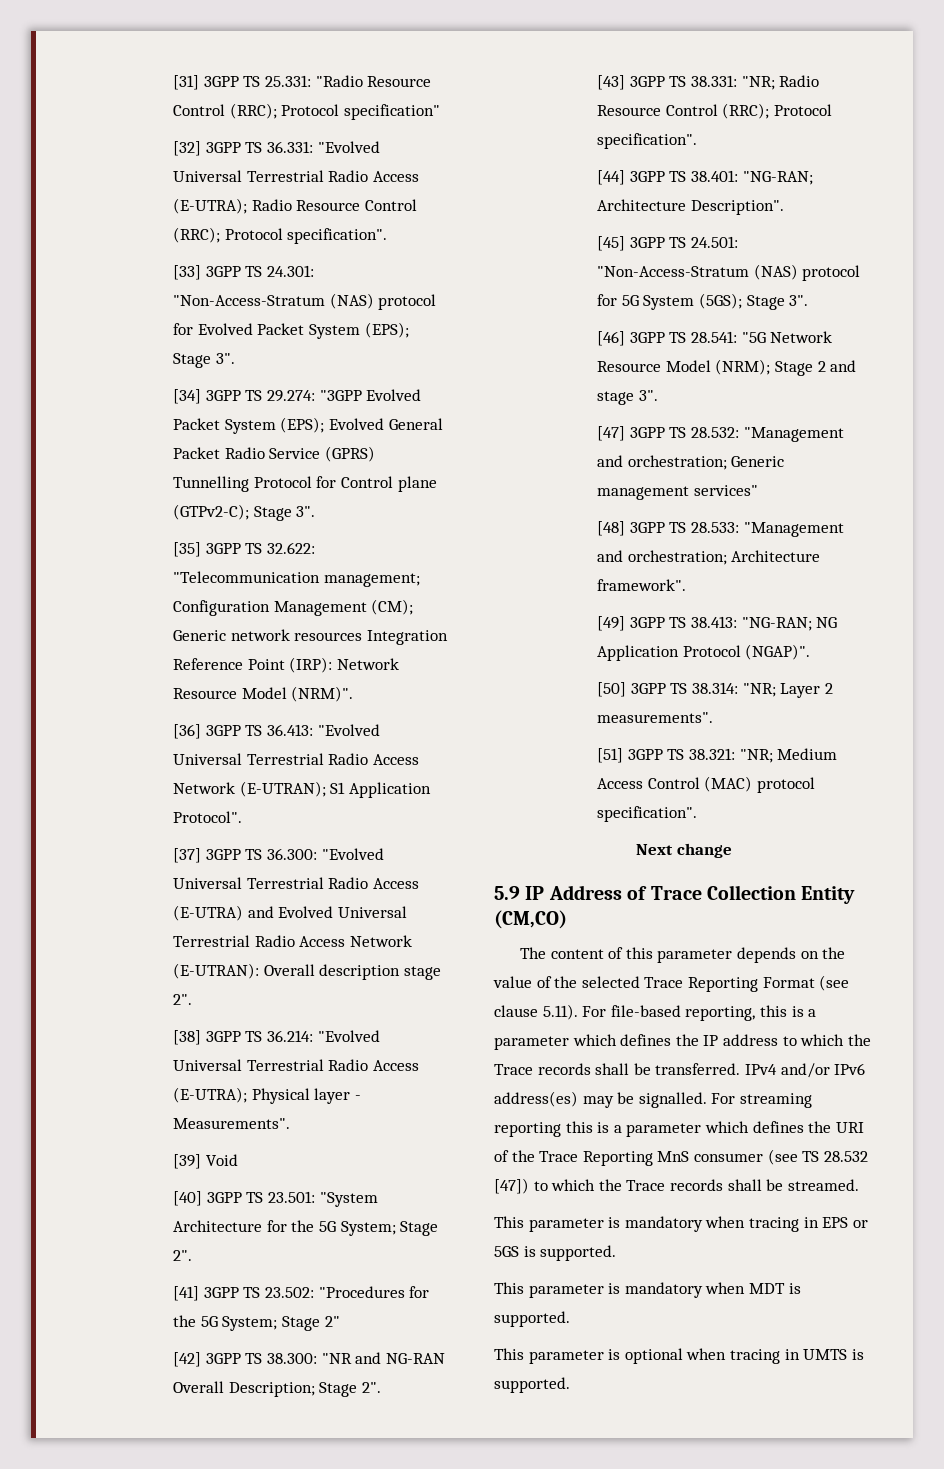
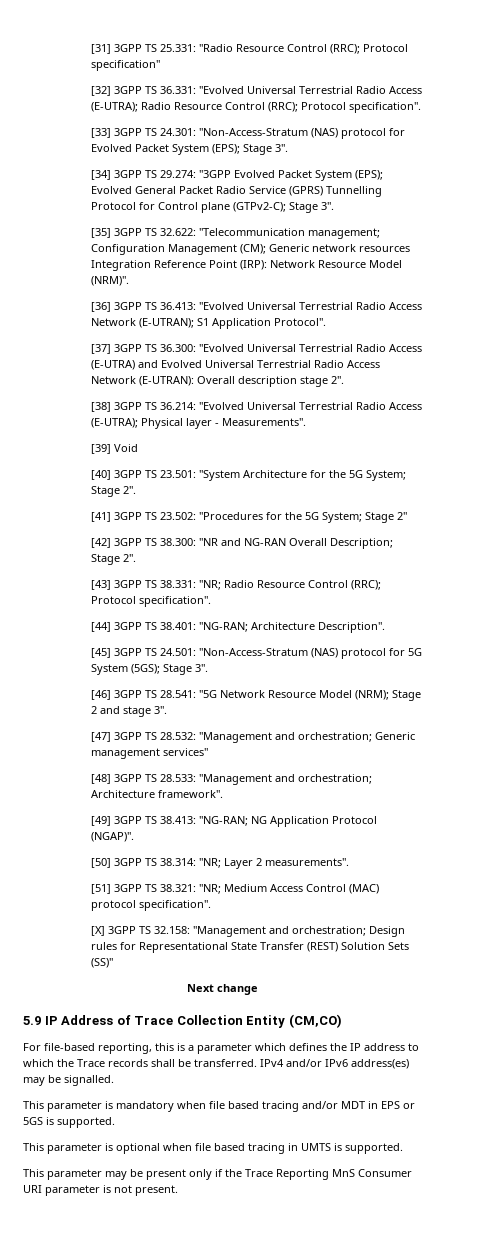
(698, 814) none -> [90,926,405,937] [90,942,409,953] [90,958,113,968] // [X] 3GPP TS 32.158: "Management and orchestration; Design rules for Representational State Transfer (REST) Solution Sets (SS)"
[520,947,846,963] [493,975,850,992] [494,1004,578,1020] The content of this parameter depends on the value of the selected Trace Reporting Format (see clause 5.11). -> (342, 1021) none
[711,1093,812,1108] [494,1121,864,1137] [494,1149,868,1166] [494,1178,859,1194] [494,1216,799,1232] For streaming reporting this is a parameter which defines the URI of the Trace Reporting MnS consumer (see TS 28.532 [47]) to which the Trace records shall be streamed. // This parameter is mandatory when tracing -> [23,1101,365,1112] // This parameter is mandatory when file based tracing and/or MDT
[624,1282,801,1298] [494,1311,570,1327] [494,1348,864,1364] [494,1377,570,1393] mandatory when MDT is supported. // This parameter is optional when tracing in UMTS is supported. -> [116,1143,403,1154] [23,1169,412,1180] [23,1185,178,1196] optional when file based tracing in UMTS is supported. // This parameter may be present only if the Trace Reporting MnS Consumer URI parameter is not present.

